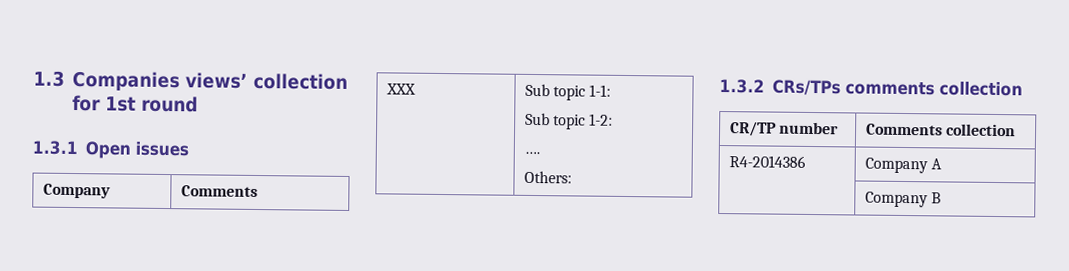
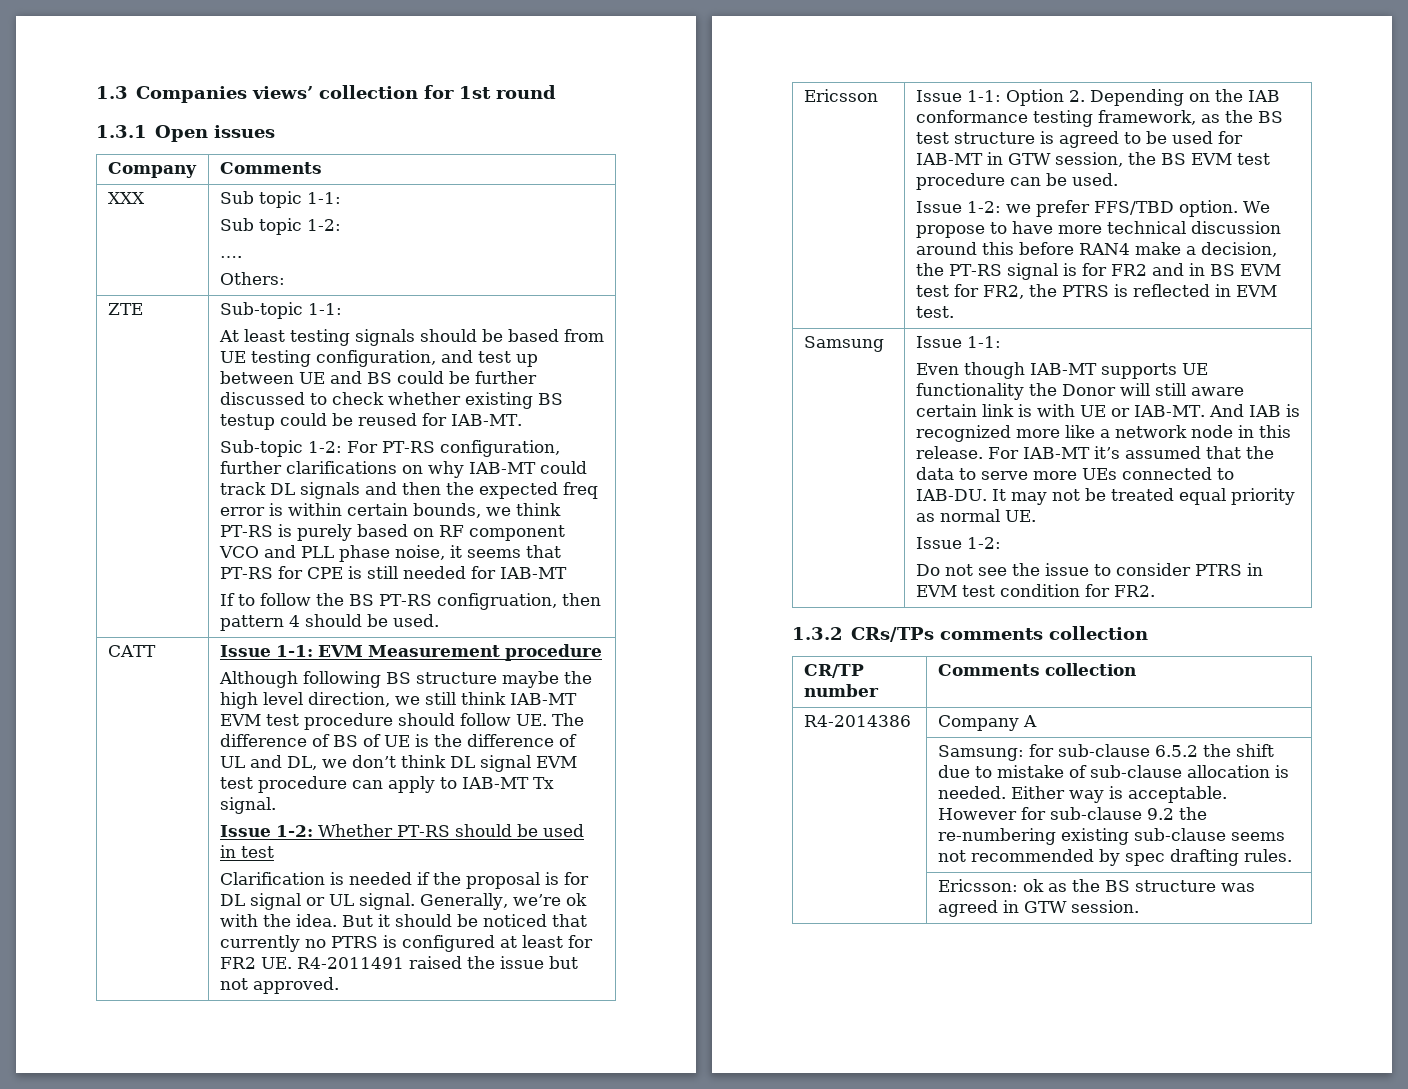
(572, 177) none -> [107,303,143,315] [219,302,342,319] [218,329,604,346] [219,350,538,367] [219,371,537,384] [219,392,563,409] [219,413,522,430] [219,440,560,457] [219,461,587,478] [219,482,598,499] [219,503,561,518] [219,524,565,541] [218,545,561,562] [219,566,567,579] [219,593,601,610] [219,614,439,631] [107,645,156,657] [219,644,602,661] [218,671,592,688] [219,692,577,709] [219,713,584,730] [219,734,577,747] [219,755,577,772] [219,776,554,793] [219,797,276,814] [219,824,584,837] [219,845,274,858] [219,872,589,889] [219,893,587,910] [219,914,587,927] [219,935,593,952] [219,956,578,969] [219,977,339,994] [803,89,878,102] [915,89,1280,106] [915,110,1283,127] [915,131,1243,148] [915,152,1270,167] [915,173,1118,190] [915,200,1270,217] [915,221,1281,238] [915,242,1277,257] [915,263,1281,280] [915,284,1277,299] [915,306,954,318] [803,336,884,352] [915,336,1001,348] [915,362,1208,379] [915,383,1244,400] [915,404,1300,417] [915,425,1291,442] [915,446,1274,459] [915,467,1234,480] [915,488,1295,505] [915,509,1036,522] [915,537,1001,549] [915,563,1263,576] [915,584,1155,597] // ZTE | Sub-topic 1-1: // At least testing signals should be based from UE testing configuration, and test up between UE and BS could be further discussed to check whether existing BS testup could be reused for IAB-MT. // Sub-topic 1-2: For PT-RS configuration, further clarifications on why IAB-MT could track DL signals and then the expected freq error is within certain bounds, we think PT-RS is purely based on RF component VCO and PLL phase noise, it seems that PT-RS for CPE is still needed for IAB-MT // If to follow the BS PT-RS configruation, then pattern 4 should be used. // CATT | Issue 1-1: EVM Measurement procedure // Although following BS structure maybe the high level direction, we still think IAB-MT EVM test procedure should follow UE. The difference of BS of UE is the difference of UL and DL, we don’t think DL signal EVM test procedure can apply to IAB-MT Tx signal. // Issue 1-2: Whether PT-RS should be used in test // Clarification is needed if the proposal is for DL signal or UL signal. Generally, we’re ok with the idea. But it should be noticed that currently no PTRS is configured at least for FR2 UE. R4-2011491 raised the issue but not approved. // Ericsson | Issue 1-1: Option 2. Depending on the IAB conformance testing framework, as the BS test structure is agreed to be used for IAB-MT in GTW session, the BS EVM test procedure can be used. // Issue 1-2: we prefer FFS/TBD option. We propose to have more technical discussion around this before RAN4 make a decision, the PT-RS signal is for FR2 and in BS EVM test for FR2, the PTRS is reflected in EVM test. // Samsung | Issue 1-1: // Even though IAB-MT supports UE functionality the Donor will still aware certain link is with UE or IAB-MT. And IAB is recognized more like a network node in this release. For IAB-MT it’s assumed that the data to serve more UEs connected to IAB-DU. It may not be treated equal priority as normal UE. // Issue 1-2: // Do not see the issue to consider PTRS in EVM test condition for FR2.
[864,191,941,208] Company B -> [937,744,1274,761] [937,765,1289,778] [937,786,1227,803] [937,807,1207,820] [937,828,1285,845] [937,849,1292,866] [937,879,1255,892] [937,900,1139,917] Samsung: for sub-clause 6.5.2 the shift due to mistake of sub-clause allocation is needed. Either way is acceptable. However for sub-clause 9.2 the re-numbering existing sub-clause seems not recommended by spec drafting rules. // | Ericsson: ok as the BS structure was agreed in GTW session.

